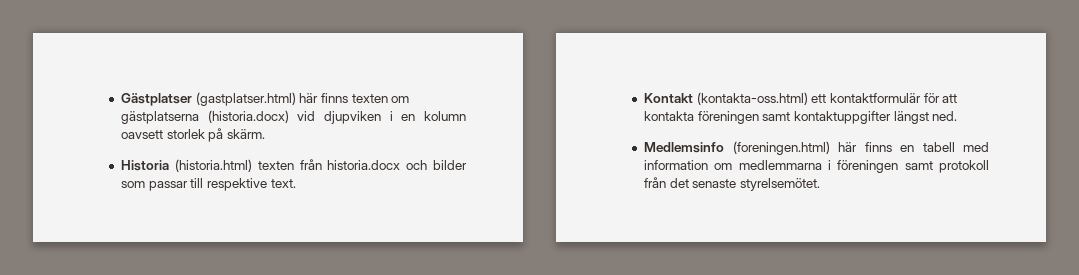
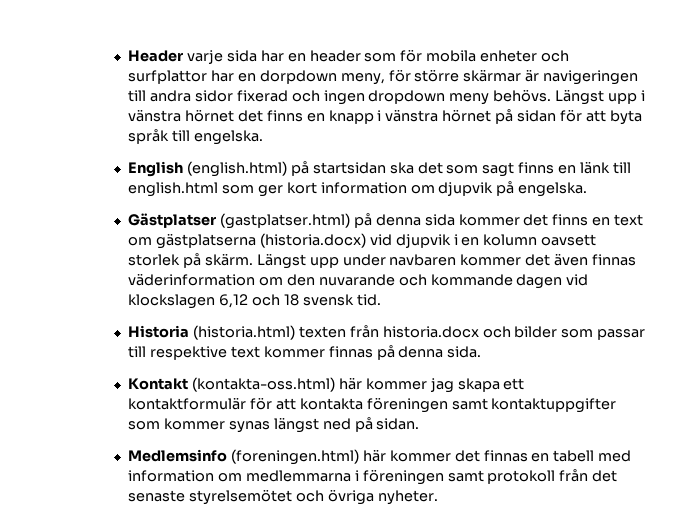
[121,92,388,106] Gästplatser (gastplatser.html) här finns texten -> [127,49,570,64] [127,69,639,85] [127,89,646,105] [127,109,642,125] [127,129,263,145] [127,161,632,177] [127,181,588,197] [127,213,644,229] Header varje sida har en header som för mobila enheter och surfplattor har en dorpdown meny, för större skärmar är navigeringen till andra sidor fixerad och ingen dropdown meny behövs. Längst upp i vänstra hörnet det finns en knapp i vänstra hörnet på sidan för att byta språk till engelska. // English (english.html) på startsidan ska det som sagt finns en länk till english.html som ger kort information om djupvik på engelska. // Gästplatser (gastplatser.html) på denna sida kommer det finns en text
[324,111,382,124] djupviken -> [395,234,451,248] djupvik
(266, 134) none -> [256,253,637,269] [127,273,589,289] [127,294,381,309] Längst upp under navbaren kommer det även finnas väderinformation om den nuvarande och kommande dagen vid klockslagen 6,12 och 18 svensk tid.
[270,179,296,188] [644,92,808,105] text. // Kontakt (kontakta-oss.html) -> [230,345,482,360] [127,377,500,393] text kommer finnas på denna sida. // Kontakt (kontakta-oss.html) här kommer jag skapa
[893,111,958,124] längst ned. -> [127,417,420,433] som kommer synas längst ned på sidan.
[864,142,892,152] finns -> [389,450,528,462] kommer det finnas
[740,178,821,191] styrelsemötet. -> [188,489,438,505] styrelsemötet och övriga nyheter.

